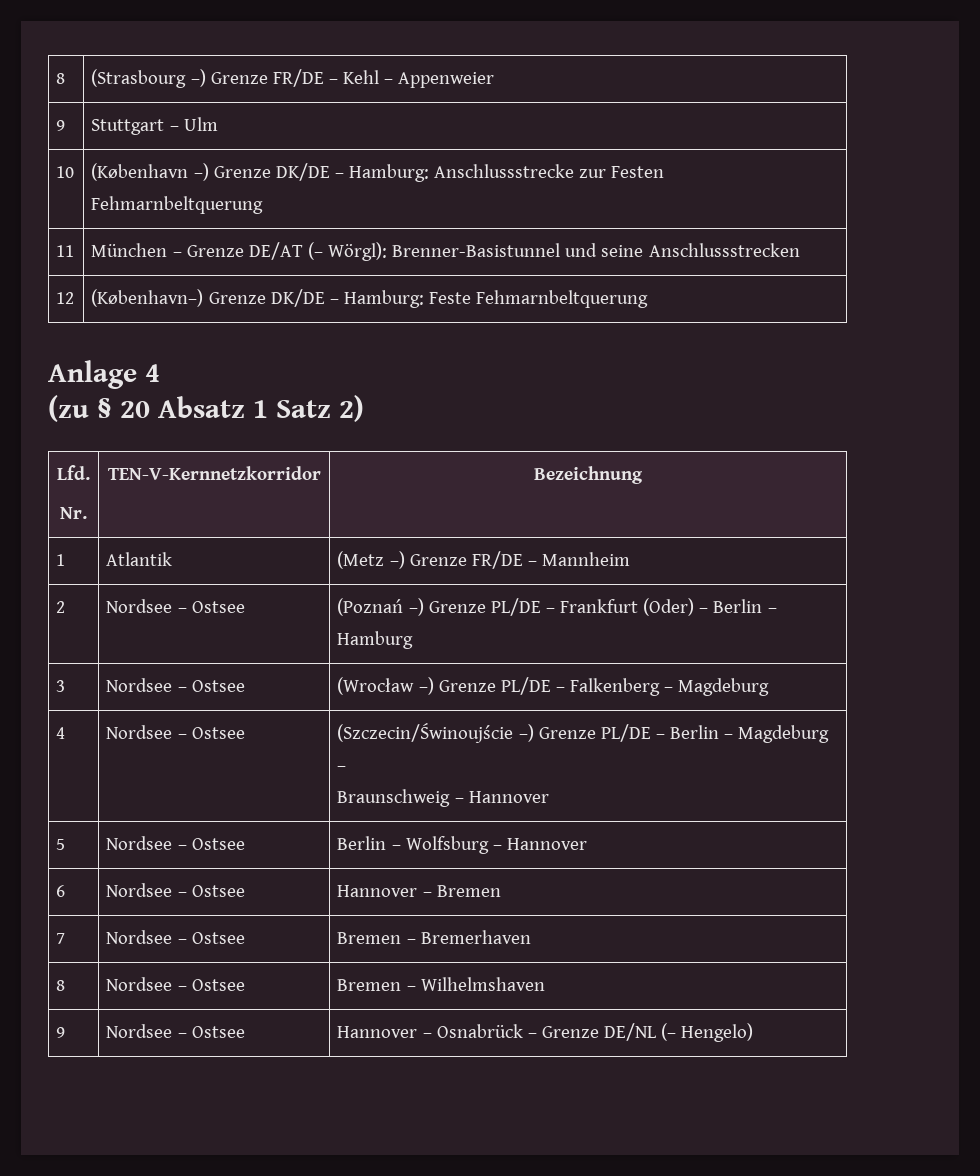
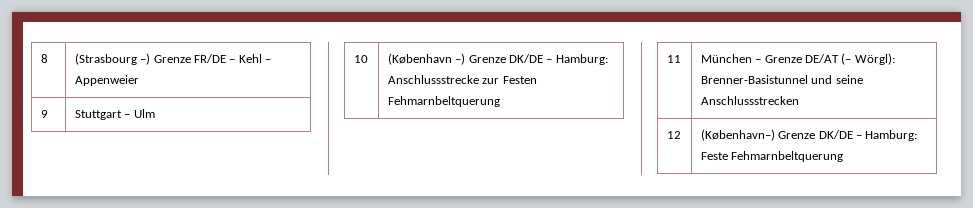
[48,360,160,389] [48,395,364,422] [57,465,90,480] [60,507,87,519] [107,466,321,480] [534,466,643,484] [56,554,66,566] [106,552,173,566] [337,551,631,569] [56,601,66,613] [106,599,245,613] [337,598,777,616] [337,631,414,649] [56,680,66,692] [106,678,245,692] [337,677,770,696] [56,727,66,739] [106,725,245,739] [337,723,830,743] [337,766,347,771] [337,789,549,807] [56,839,66,850] [106,836,245,850] [337,836,587,854] [56,885,66,897] [106,883,245,897] [337,885,501,897] [56,933,66,944] [106,930,245,944] [337,930,531,944] [56,980,66,991] [106,977,245,991] [337,977,545,991] [56,1027,66,1038] [106,1024,245,1038] [337,1023,754,1042] // Anlage 4 // (zu § 20 Absatz 1 Satz 2) // Lfd. // Nr. | TEN-V-Kernnetzkorridor | Bezeichnung // 1 | Atlantik | (Metz –) Grenze FR/DE – Mannheim // 2 | Nordsee – Ostsee | (Poznań –) Grenze PL/DE – Frankfurt (Oder) – Berlin – Hamburg // 3 | Nordsee – Ostsee | (Wrocław –) Grenze PL/DE – Falkenberg – Magdeburg // 4 | Nordsee – Ostsee | (Szczecin/Świnoujście –) Grenze PL/DE – Berlin – Magdeburg – // Braunschweig – Hannover // 5 | Nordsee – Ostsee | Berlin – Wolfsburg – Hannover // 6 | Nordsee – Ostsee | Hannover – Bremen // 7 | Nordsee – Ostsee | Bremen – Bremerhaven // 8 | Nordsee – Ostsee | Bremen – Wilhelmshaven // 9 | Nordsee – Ostsee | Hannover – Osnabrück – Grenze DE/NL (– Hengelo) -> (844, 156) none

